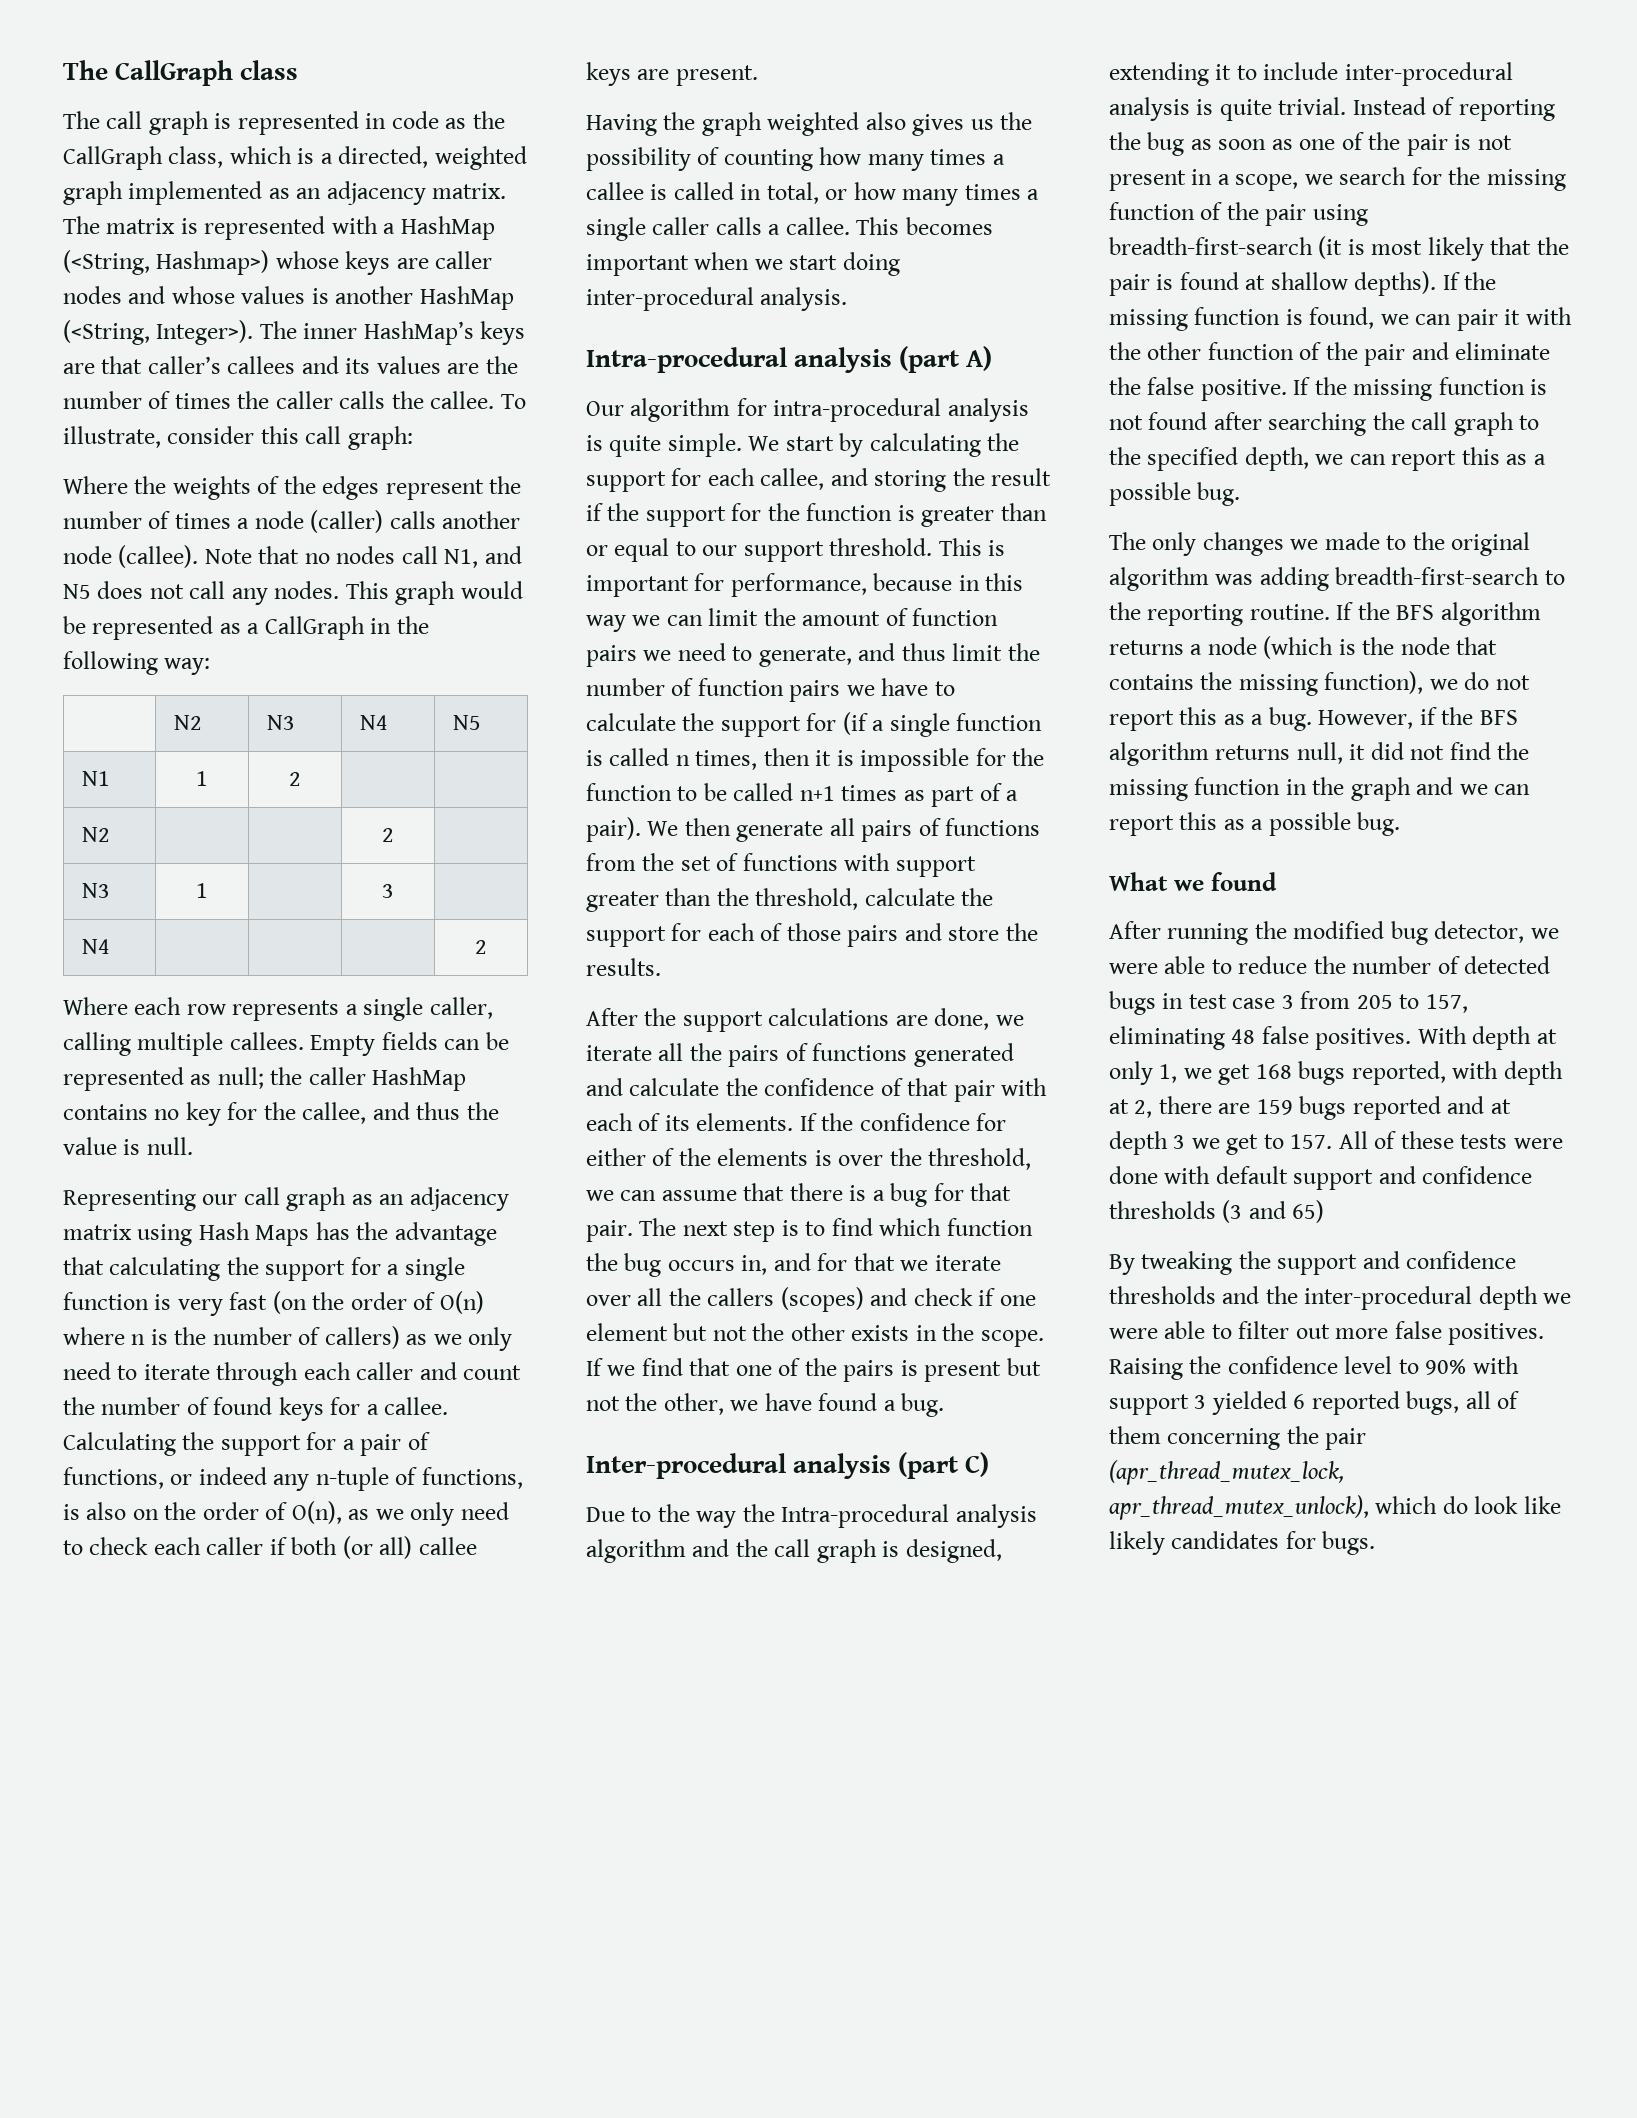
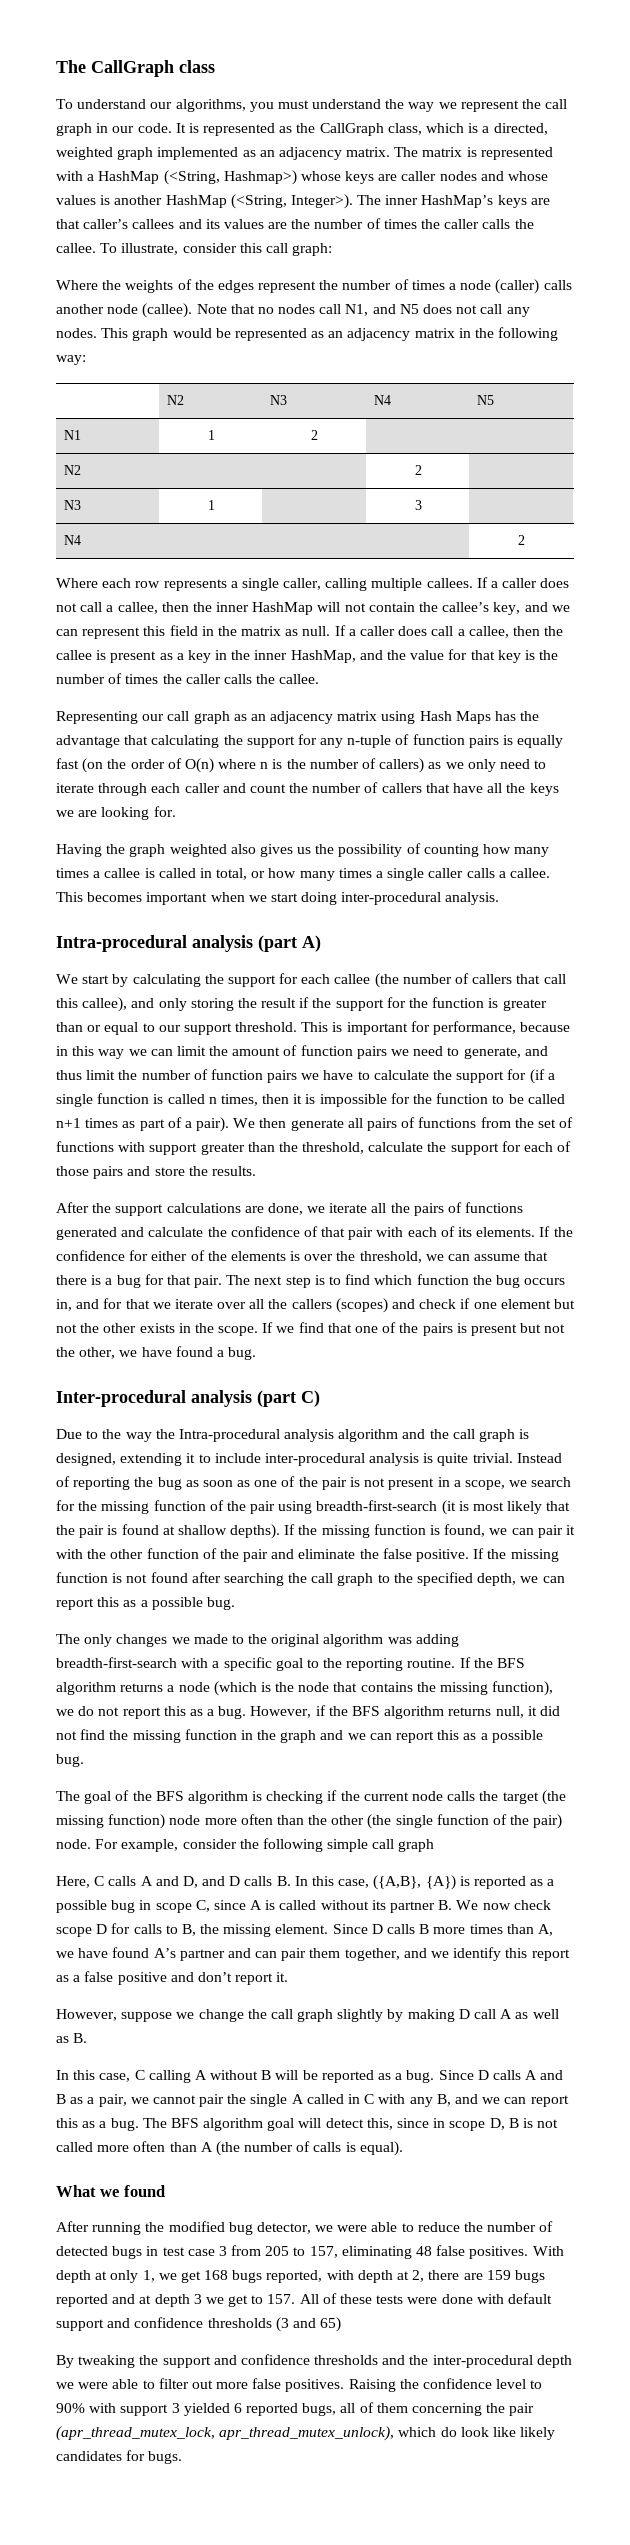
[63,111,439,135] The call graph is represented in code -> [56,99,568,112] [56,123,276,136] To understand our algorithms, you must understand the way we represent the call graph in our code. It is represented
[247,616,365,640] a CallGraph -> [328,328,455,341] an adjacency matrix
[310,1032,509,1056] [63,1067,467,1091] [63,1102,499,1126] [63,1137,193,1155] Empty fields can be represented as null; the caller HashMap contains no key for the callee, and thus the value is null. -> [476,577,570,588] [56,602,570,615] [56,625,564,639] [56,649,559,663] [56,673,320,684] If a caller does not call a callee, then the inner HashMap will not contain the callee’s key, and we can represent this field in the matrix as null. If a caller does call a callee, then the callee is present as a key in the inner HashMap, and the value for that key is the number of times the caller calls the callee.
[387,1257,465,1281] [63,1292,223,1316] a single function is very -> [320,734,564,748] any n-tuple of function pairs is equally
[213,1397,449,1421] [63,1432,430,1456] [63,1467,523,1491] [63,1501,509,1526] [63,1536,477,1559] [586,62,758,86] found keys for a callee. Calculating the support for a pair of functions, or indeed any n-tuple of functions, is also on the order of O(n), as we only need to check each caller if both (or all) callee keys are present. -> [381,783,559,796] [56,806,176,820] callers that have all the keys we are looking for.
[586,398,1029,422] [586,433,742,457] Our algorithm for intra-procedural analysis is quite simple. -> (321, 943) none
[760,468,868,490] callee, and -> [334,973,566,988] [56,997,187,1012] callee (the number of callers that call this callee), and only
(1540, 576) none -> [181,1657,303,1671] with a specific goal
(1401, 824) none -> [56,1790,566,1805] [56,1814,563,1829] [56,1838,435,1852] [56,1875,555,1890] [56,1900,551,1913] [56,1923,553,1937] [56,1947,570,1961] [56,1971,289,1985] [56,2009,559,2022] [56,2033,88,2043] [56,2070,564,2083] [56,2094,569,2107] [56,2118,559,2131] [56,2141,403,2156] // The goal of the BFS algorithm is checking if the current node calls the target (the missing function) node more often than the other (the single function of the pair) node. For example, consider the following simple call graph // Here, C calls A and D, and D calls B. In this case, ({A,B}, {A}) is reported as a possible bug in scope C, since A is called without its partner B. We now check scope D for calls to B, the missing element. Since D calls B more times than A, we have found A’s partner and can pair them together, and we identify this report as a false positive and don’t report it. // However, suppose we change the call graph slightly by making D call A as well as B. // In this case, C calling A without B will be reported as a bug. Since D calls A and B as a pair, we cannot pair the single A called in C with any B, and we can report this as a bug. The BFS algorithm goal will detect this, since in scope D, B is not called more often than A (the number of calls is equal).

